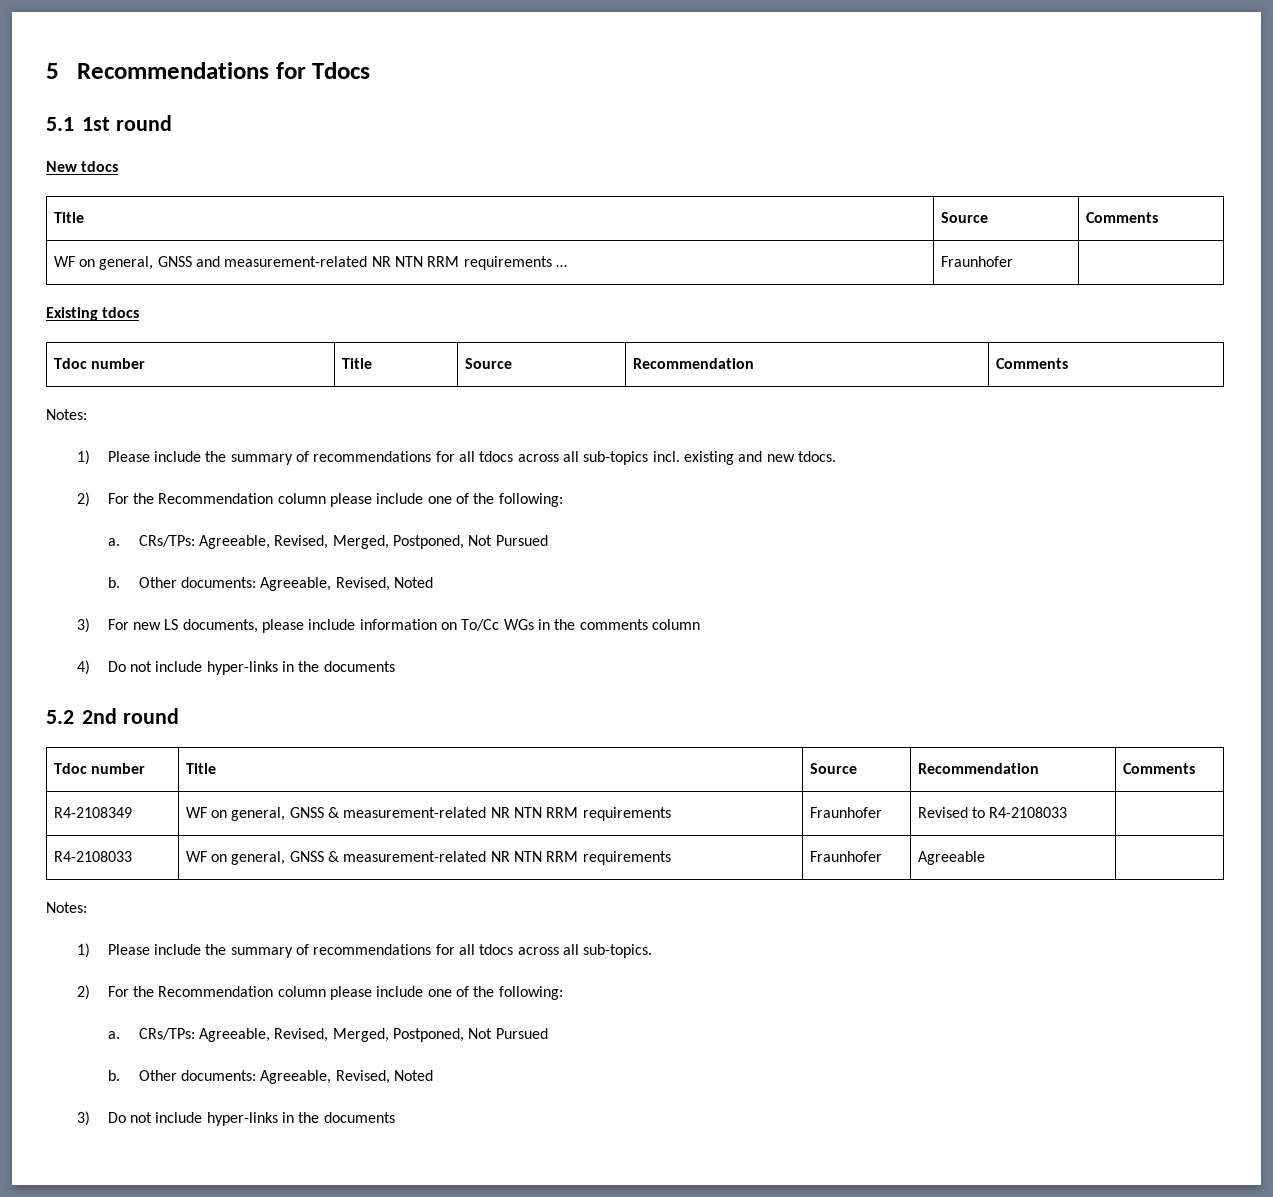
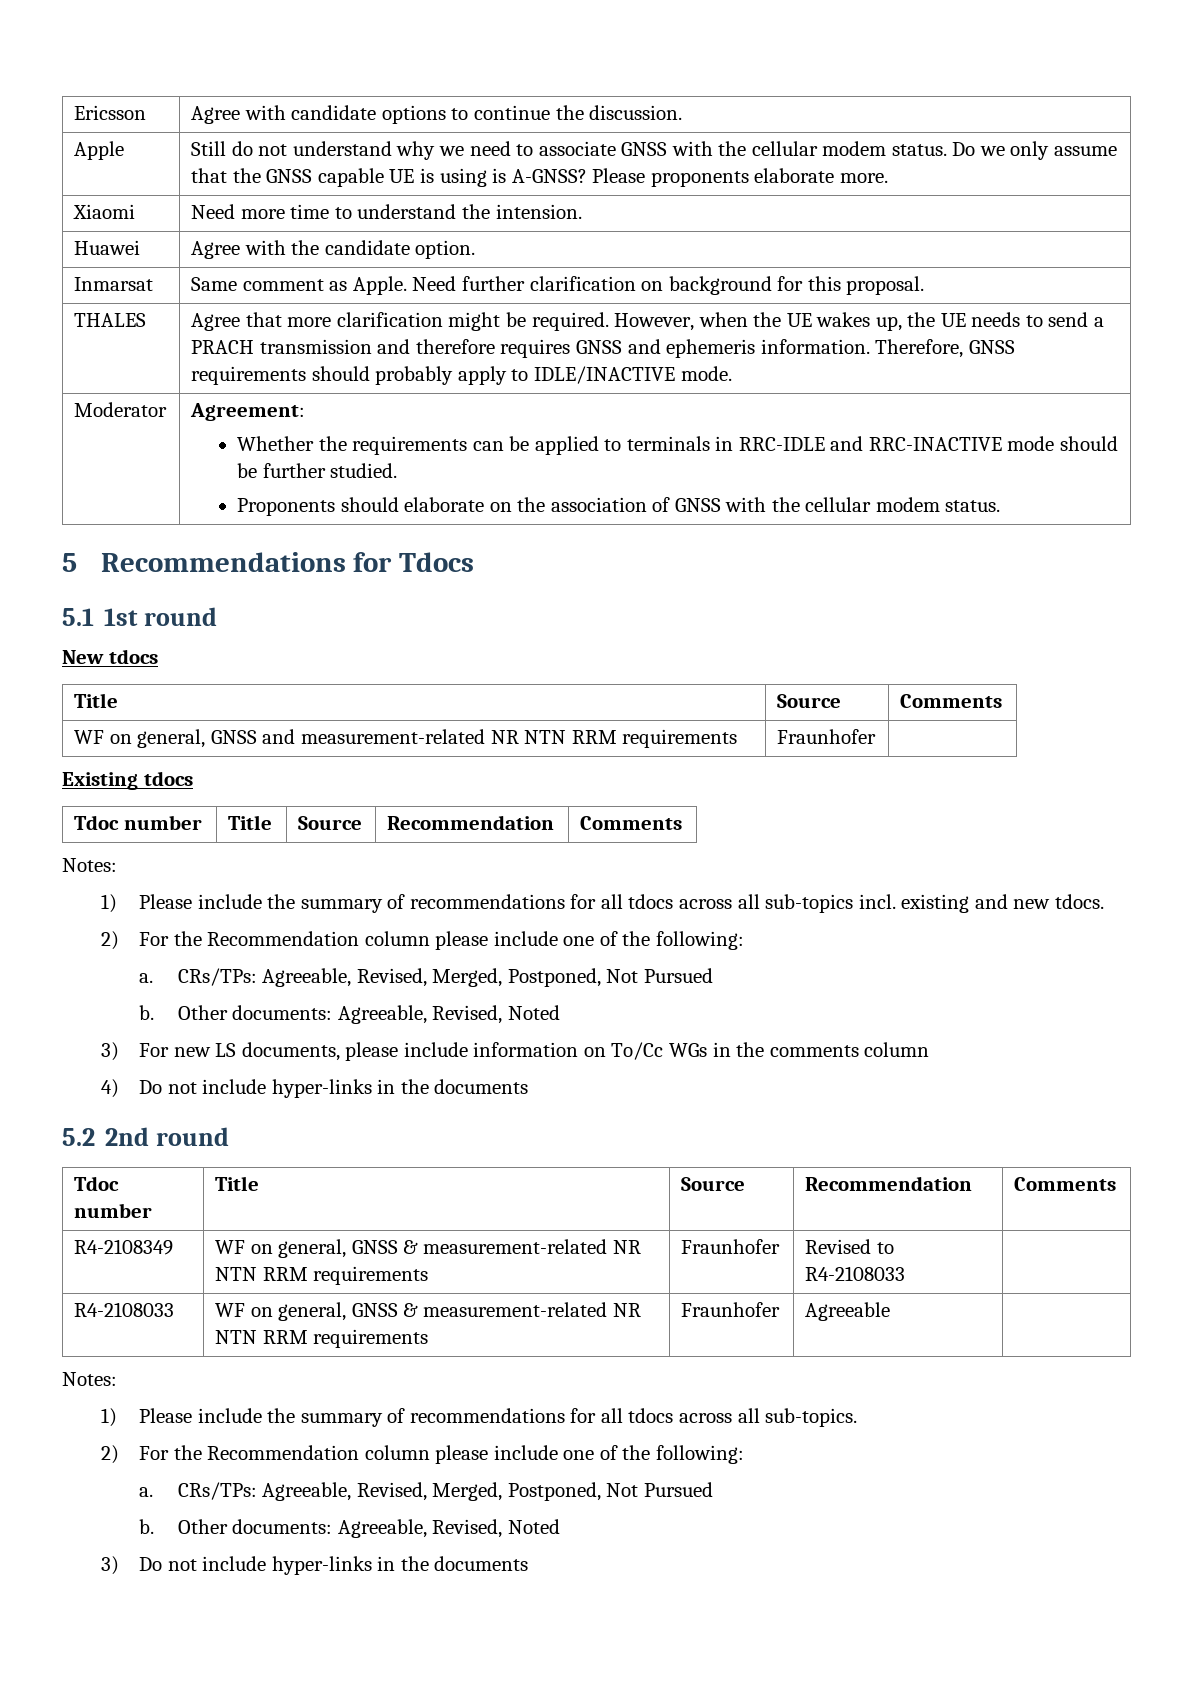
(46, 71) none -> [74,105,147,120] [191,105,683,124] [74,141,125,160] [191,141,1117,160] [191,168,888,187] [73,204,136,219] [191,204,582,219] [74,240,141,255] [191,240,476,259] [74,277,154,291] [191,276,925,295] [74,313,147,327] [191,312,1104,331] [191,339,1015,358] [191,366,732,385] [74,402,168,417] [190,403,306,421] [236,436,1118,455] [236,463,398,478] [236,497,1001,516] Ericsson | Agree with candidate options to continue the discussion. // Apple | Still do not understand why we need to associate GNSS with the cellular modem status. Do we only assume that the GNSS capable UE is using is A-GNSS? Please proponents elaborate more. // Xiaomi | Need more time to understand the intension. // Huawei | Agree with the candidate option. // Inmarsat | Same comment as Apple. Need further clarification on background for this proposal. // THALES | Agree that more clarification might be required. However, when the UE wakes up, the UE needs to send a PRACH transmission and therefore requires GNSS and ephemeris information. Therefore, GNSS requirements should probably apply to IDLE/INACTIVE mode. // Moderator | Agreement: // Whether the requirements can be applied to terminals in RRC-IDLE and RRC-INACTIVE mode should be further studied. // Proponents should elaborate on the association of GNSS with the cellular modem status. //
[555,265,567,267] … -> (738, 738) none

